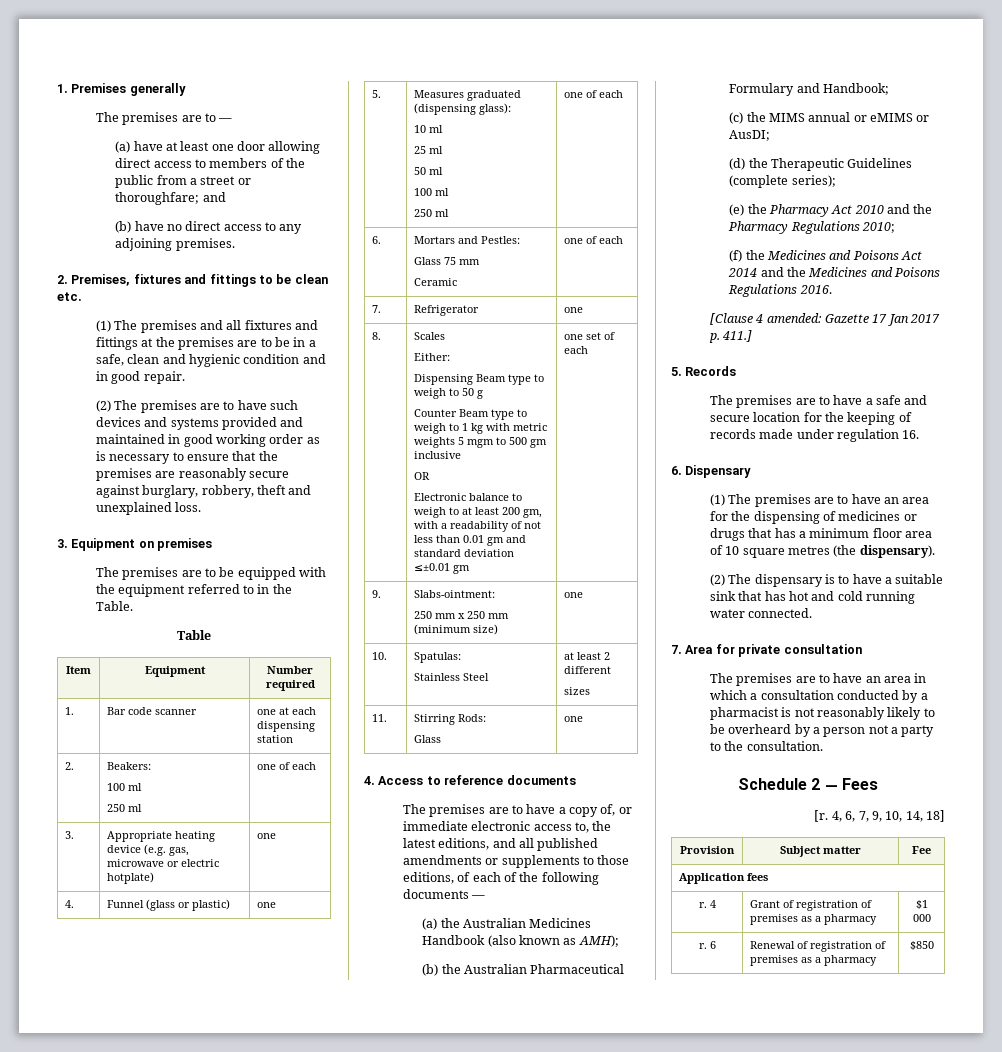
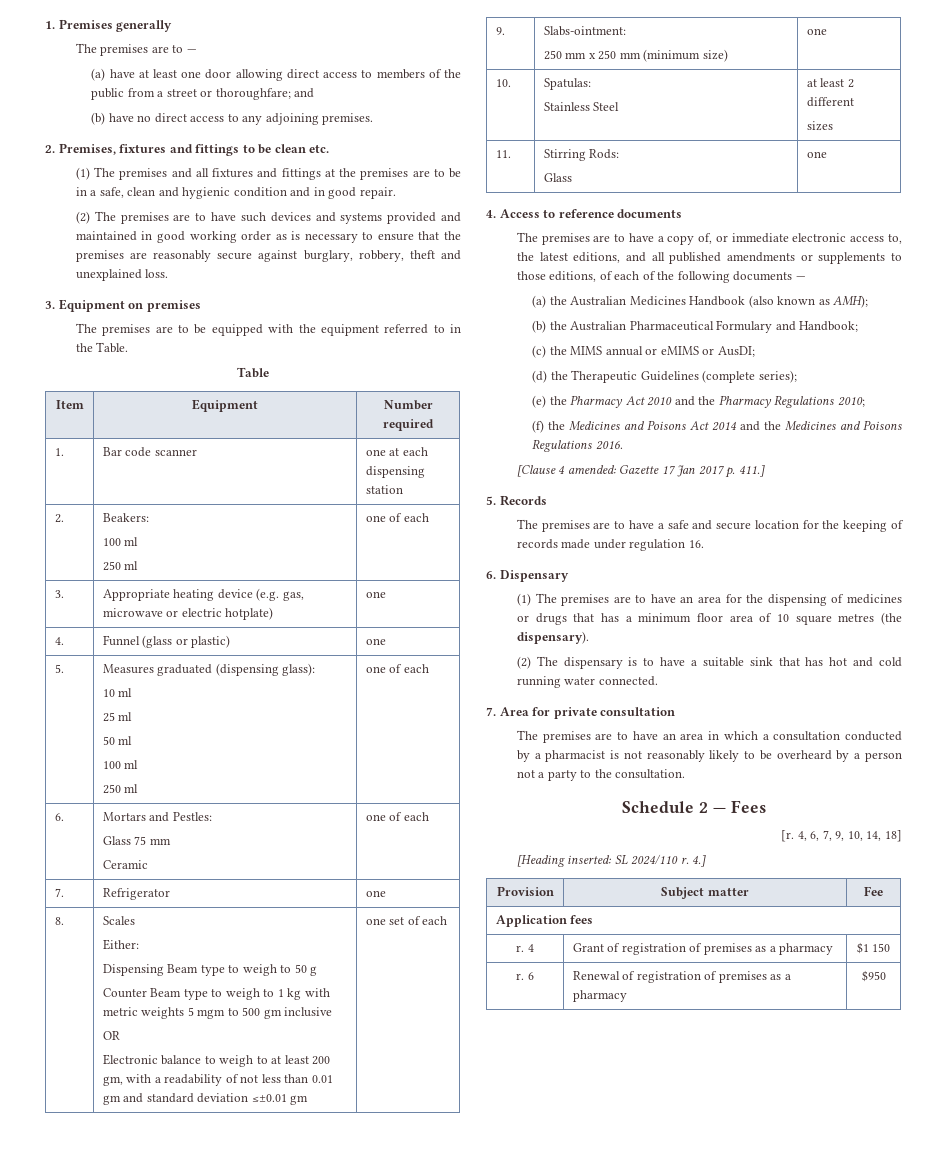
(945, 816) none -> [516,854,707,867] // [Heading inserted: SL 2024/110 r. 4.]
[912,914,931,922] 000 -> [872,943,891,952] 150
[909,941,934,950] $850 -> [861,970,886,982] $950

